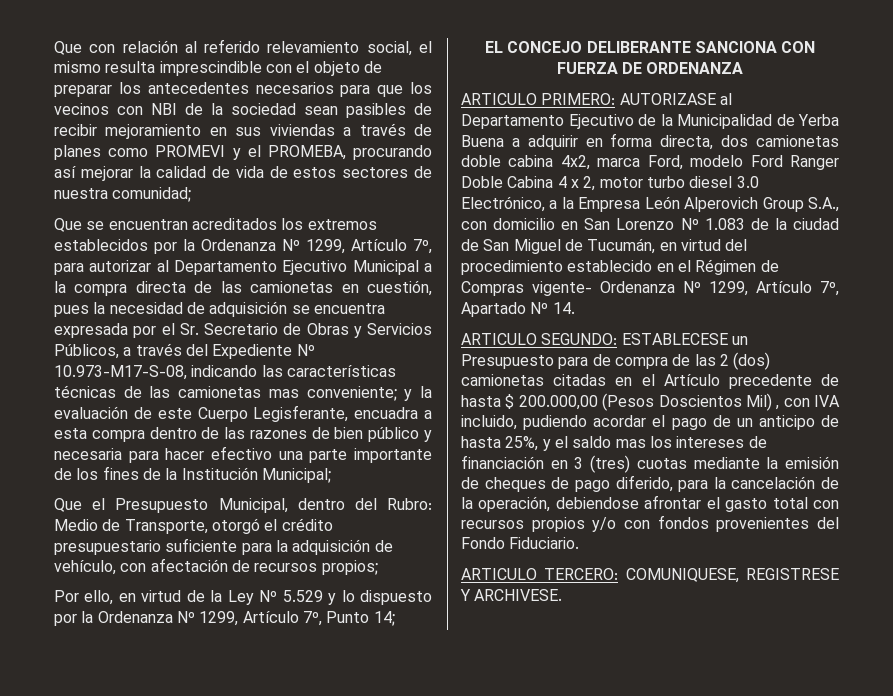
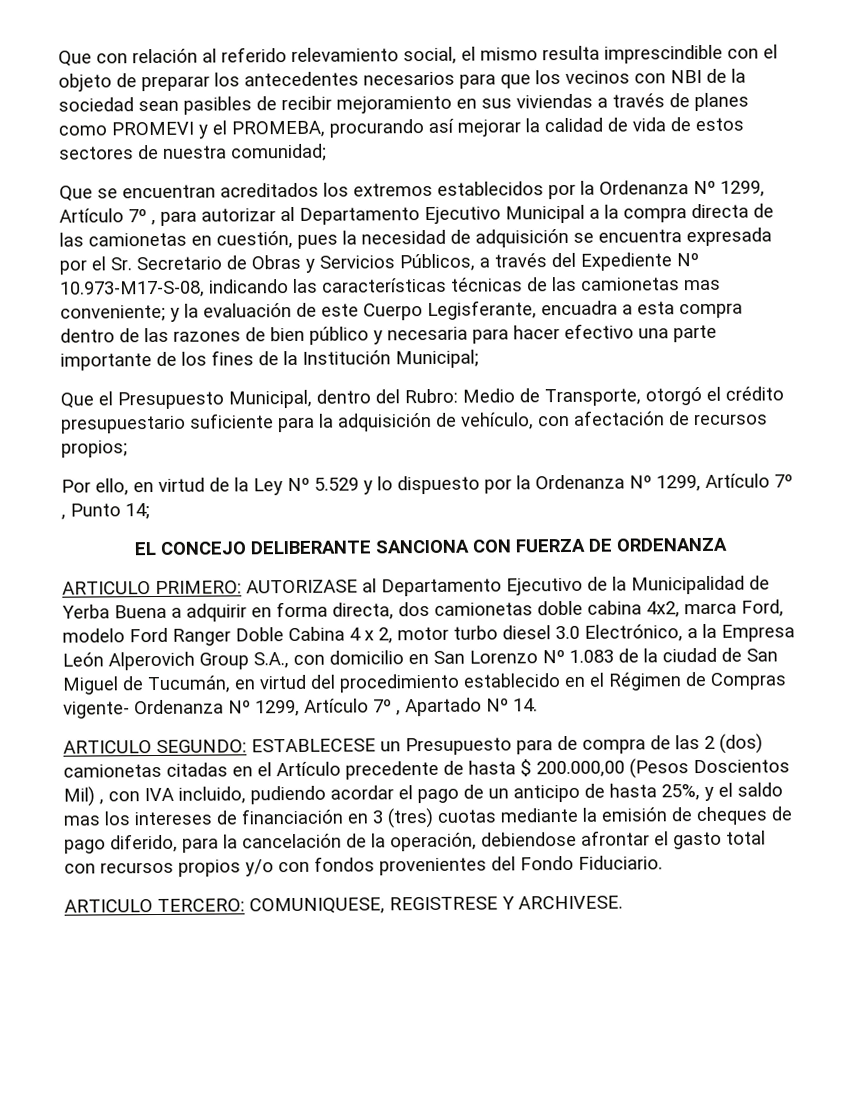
[413,239,432,254] 7º, -> [128,209,156,226] 7º ,
[302,611,322,626] 7º, -> [774,474,793,488] [61,514,66,520] 7º ,
[820,281,839,296] 7º, -> [373,699,401,716] 7º ,

